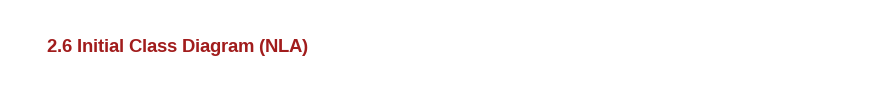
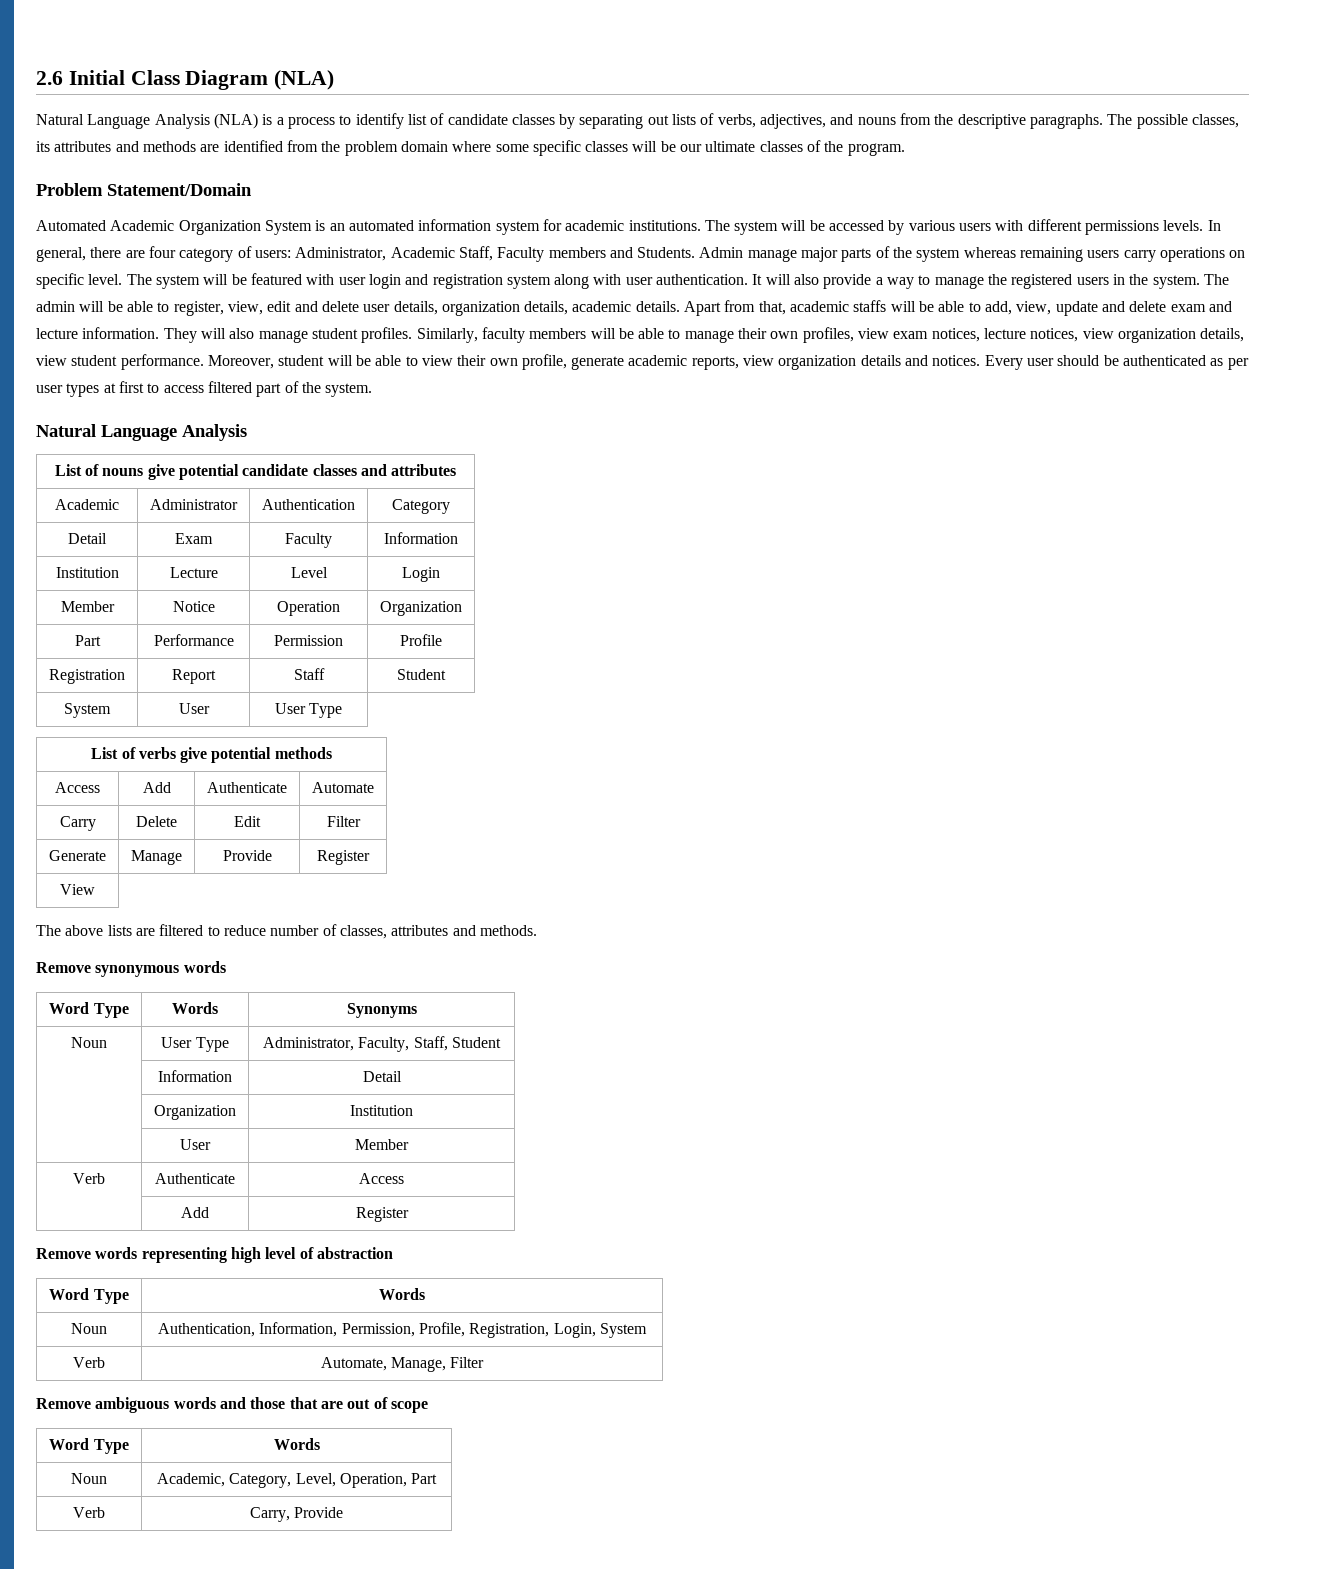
(308, 47) none -> [36,113,1239,129] [36,140,905,156] [36,183,252,196] [36,219,1221,235] [36,246,1246,262] [36,273,1229,289] [36,300,1232,316] [36,327,1245,343] [36,354,1249,370] [36,381,373,397] [36,424,247,441] [54,464,457,480] [55,499,119,510] [150,499,238,510] [262,499,355,510] [392,499,450,514] [68,533,107,544] [175,533,213,544] [285,533,332,548] [384,532,458,544] [55,567,119,578] [169,567,218,578] [290,567,328,578] [402,567,440,582] [60,601,115,612] [172,601,215,612] [277,601,340,616] [380,601,462,616] [74,635,101,646] [153,634,234,646] [274,635,343,646] [400,634,442,646] [49,669,125,684] [172,669,216,684] [293,668,325,680] [397,669,446,680] [64,703,111,718] [178,703,210,714] [274,703,343,718] [91,747,332,763] [55,782,100,793] [142,782,171,793] [206,782,287,793] [312,782,374,793] [59,816,96,831] [136,816,177,827] [233,816,261,827] [326,816,361,827] [49,850,106,861] [131,850,182,865] [222,850,272,861] [317,850,370,865] [60,884,95,895] [36,924,537,939] [36,961,226,977] [49,1002,129,1018] [172,1002,218,1014] [346,1003,417,1018] [71,1037,107,1048] [161,1037,229,1052] [263,1036,501,1052] [158,1070,232,1082] [362,1071,402,1082] [154,1105,236,1120] [350,1105,413,1116] [179,1139,211,1150] [355,1139,409,1150] [73,1173,105,1184] [155,1173,235,1184] [359,1173,404,1184] [180,1207,209,1218] [355,1207,409,1222] [36,1247,393,1263] [49,1288,129,1304] [379,1288,425,1300] [71,1323,107,1334] [158,1322,647,1338] [73,1357,105,1368] [320,1357,485,1372] [36,1397,428,1413] [49,1438,129,1454] [273,1438,320,1450] [71,1473,107,1484] [156,1473,438,1488] [73,1507,105,1518] [249,1507,344,1522] // Natural Language Analysis (NLA) is a process to identify list of candidate classes by separating out lists of verbs, adjectives, and nouns from the descriptive paragraphs. The possible classes, its attributes and methods are identified from the problem domain where some specific classes will be our ultimate classes of the program. // Problem Statement/Domain // Automated Academic Organization System is an automated information system for academic institutions. The system will be accessed by various users with different permissions levels. In general, there are four category of users: Administrator, Academic Staff, Faculty members and Students. Admin manage major parts of the system whereas remaining users carry operations on specific level. The system will be featured with user login and registration system along with user authentication. It will also provide a way to manage the registered users in the system. The admin will be able to register, view, edit and delete user details, organization details, academic details. Apart from that, academic staffs will be able to add, view, update and delete exam and lecture information. They will also manage student profiles. Similarly, faculty members will be able to manage their own profiles, view exam notices, lecture notices, view organization details, view student performance. Moreover, student will be able to view their own profile, generate academic reports, view organization details and notices. Every user should be authenticated as per user types at first to access filtered part of the system. // Natural Language Analysis // List of nouns give potential candidate classes and attributes // Academic | Administrator | Authentication | Category // Detail | Exam | Faculty | Information // Institution | Lecture | Level | Login // Member | Notice | Operation | Organization // Part | Performance | Permission | Profile // Registration | Report | Staff | Student // System | User | User Type // List of verbs give potential methods // Access | Add | Authenticate | Automate // Carry | Delete | Edit | Filter // Generate | Manage | Provide | Register // View // The above lists are filtered to reduce number of classes, attributes and methods. // Remove synonymous words // Word Type | Words | Synonyms // Noun | User Type | Administrator, Faculty, Staff, Student // | Information | Detail // | Organization | Institution // | User | Member // Verb | Authenticate | Access // | Add | Register // Remove words representing high level of abstraction // Word Type | Words // Noun | Authentication, Information, Permission, Profile, Registration, Login, System // Verb | Automate, Manage, Filter // Remove ambiguous words and those that are out of scope // Word Type | Words // Noun | Academic, Category, Level, Operation, Part // Verb | Carry, Provide

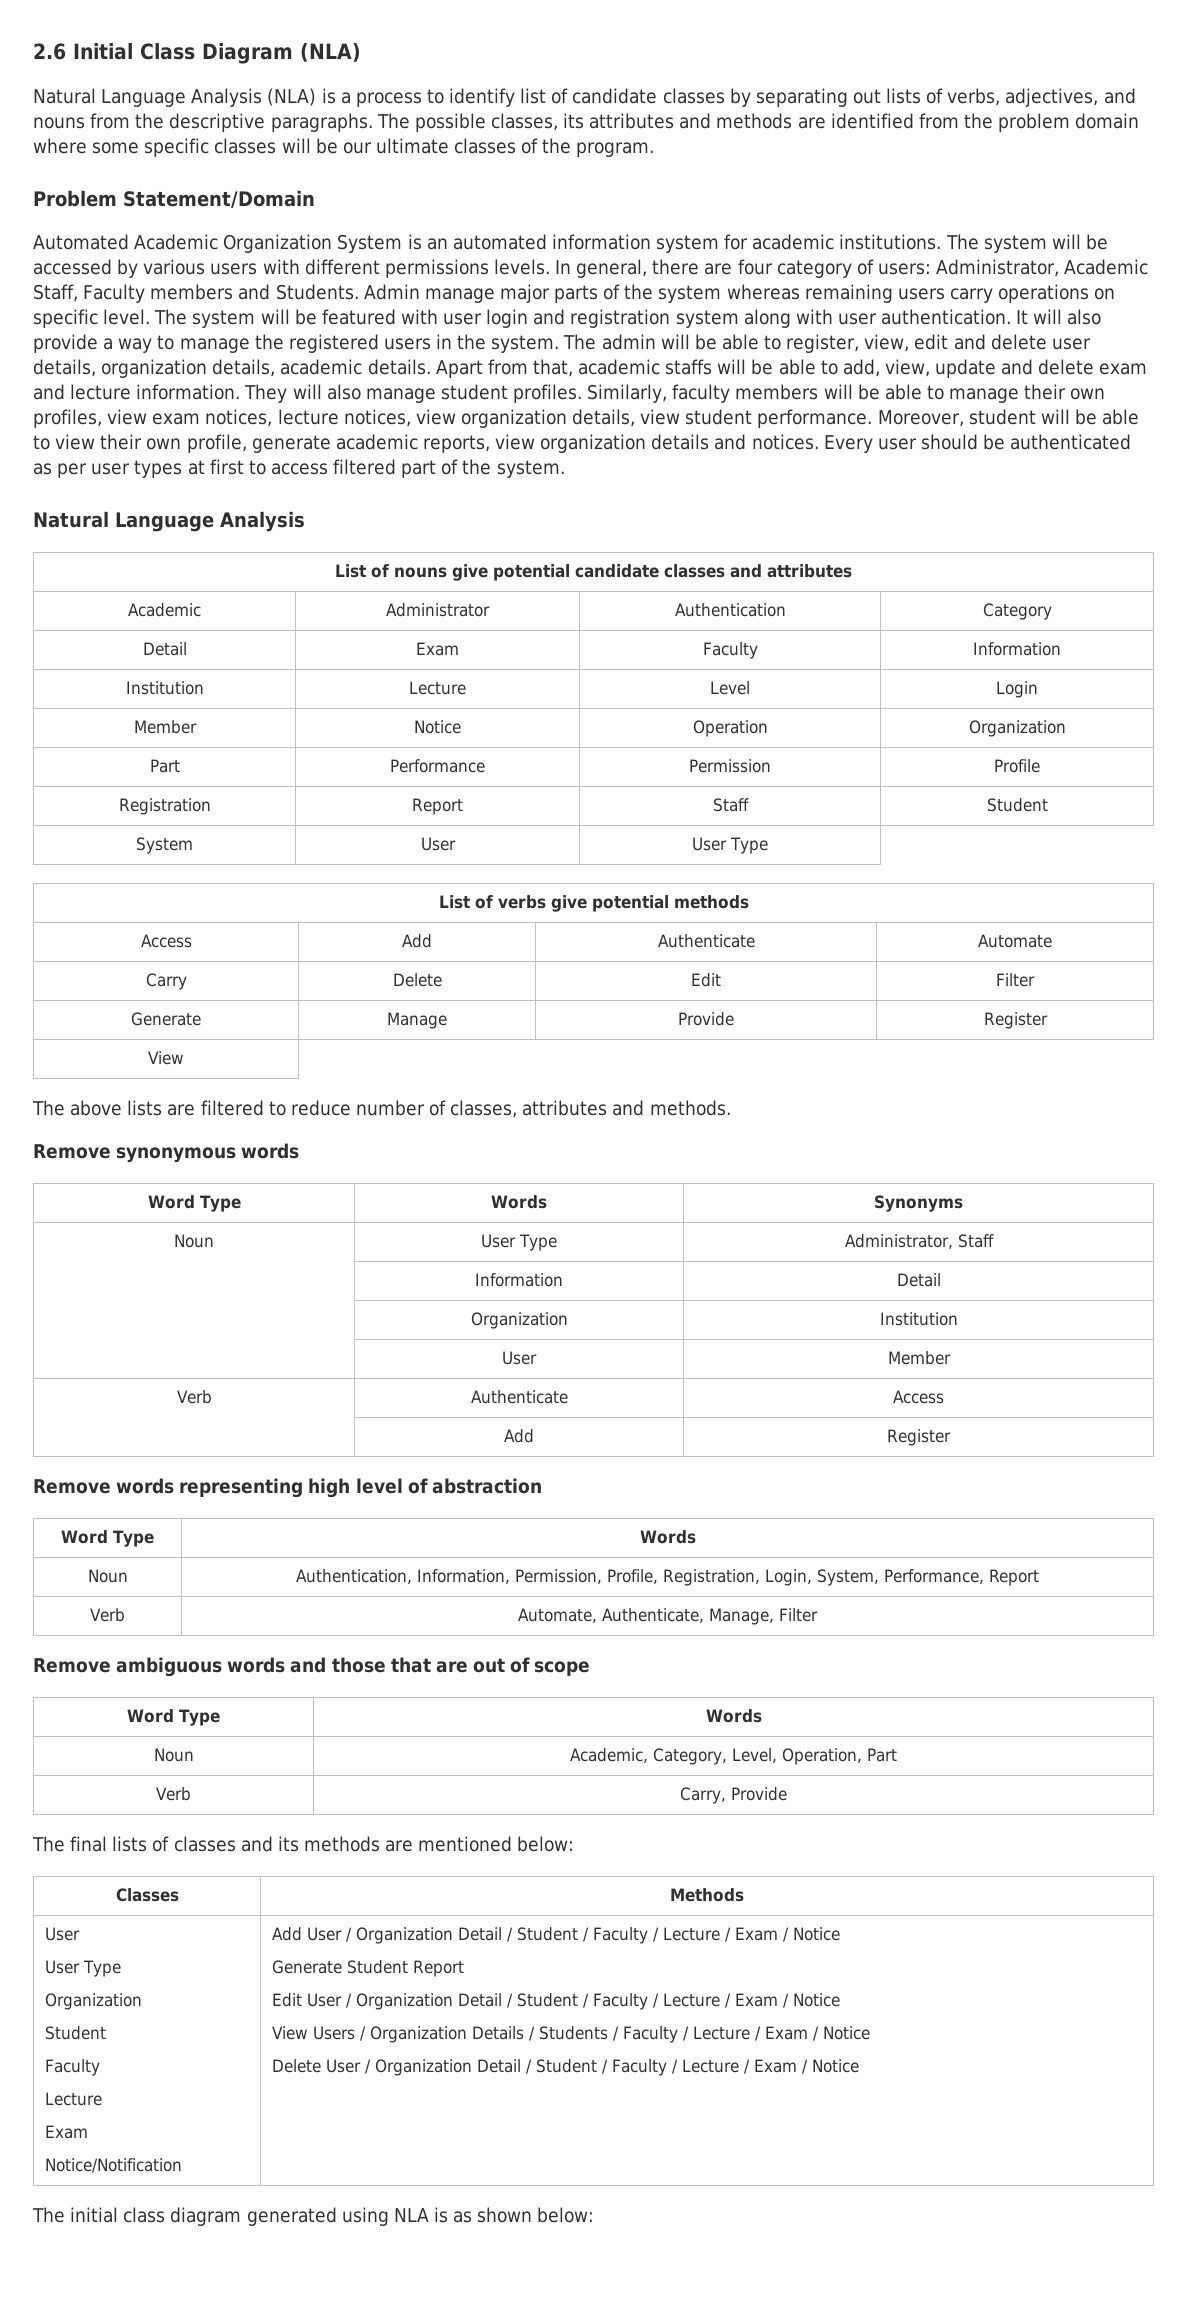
[358,1036,501,1052] Faculty, Staff, Student -> [957,1234,994,1248] Staff
[599,1323,647,1338] System -> [816,1569,1040,1586] System, Performance, Report
(387, 1364) none -> [602,1608,705,1623] Authenticate,
(344, 1512) none -> [32,1836,575,1852] [115,1888,179,1902] [670,1888,744,1902] [45,1927,81,1941] [45,1960,122,1977] [45,1993,143,2010] [45,2026,107,2040] [45,2059,101,2076] [45,2092,103,2106] [45,2125,89,2139] [45,2158,183,2173] [272,1927,841,1944] [272,1960,465,1977] [272,1993,841,2010] [272,2026,871,2043] [272,2059,860,2076] [32,2207,595,2226] // The final lists of classes and its methods are mentioned below: // Classes | Methods // User // User Type // Organization // Student // Faculty // Lecture // Exam // Notice/Notification | Add User / Organization Detail / Student / Faculty / Lecture / Exam / Notice // Generate Student Report // Edit User / Organization Detail / Student / Faculty / Lecture / Exam / Notice // View Users / Organization Details / Students / Faculty / Lecture / Exam / Notice // Delete User / Organization Detail / Student / Faculty / Lecture / Exam / Notice // The initial class diagram generated using NLA is as shown below:

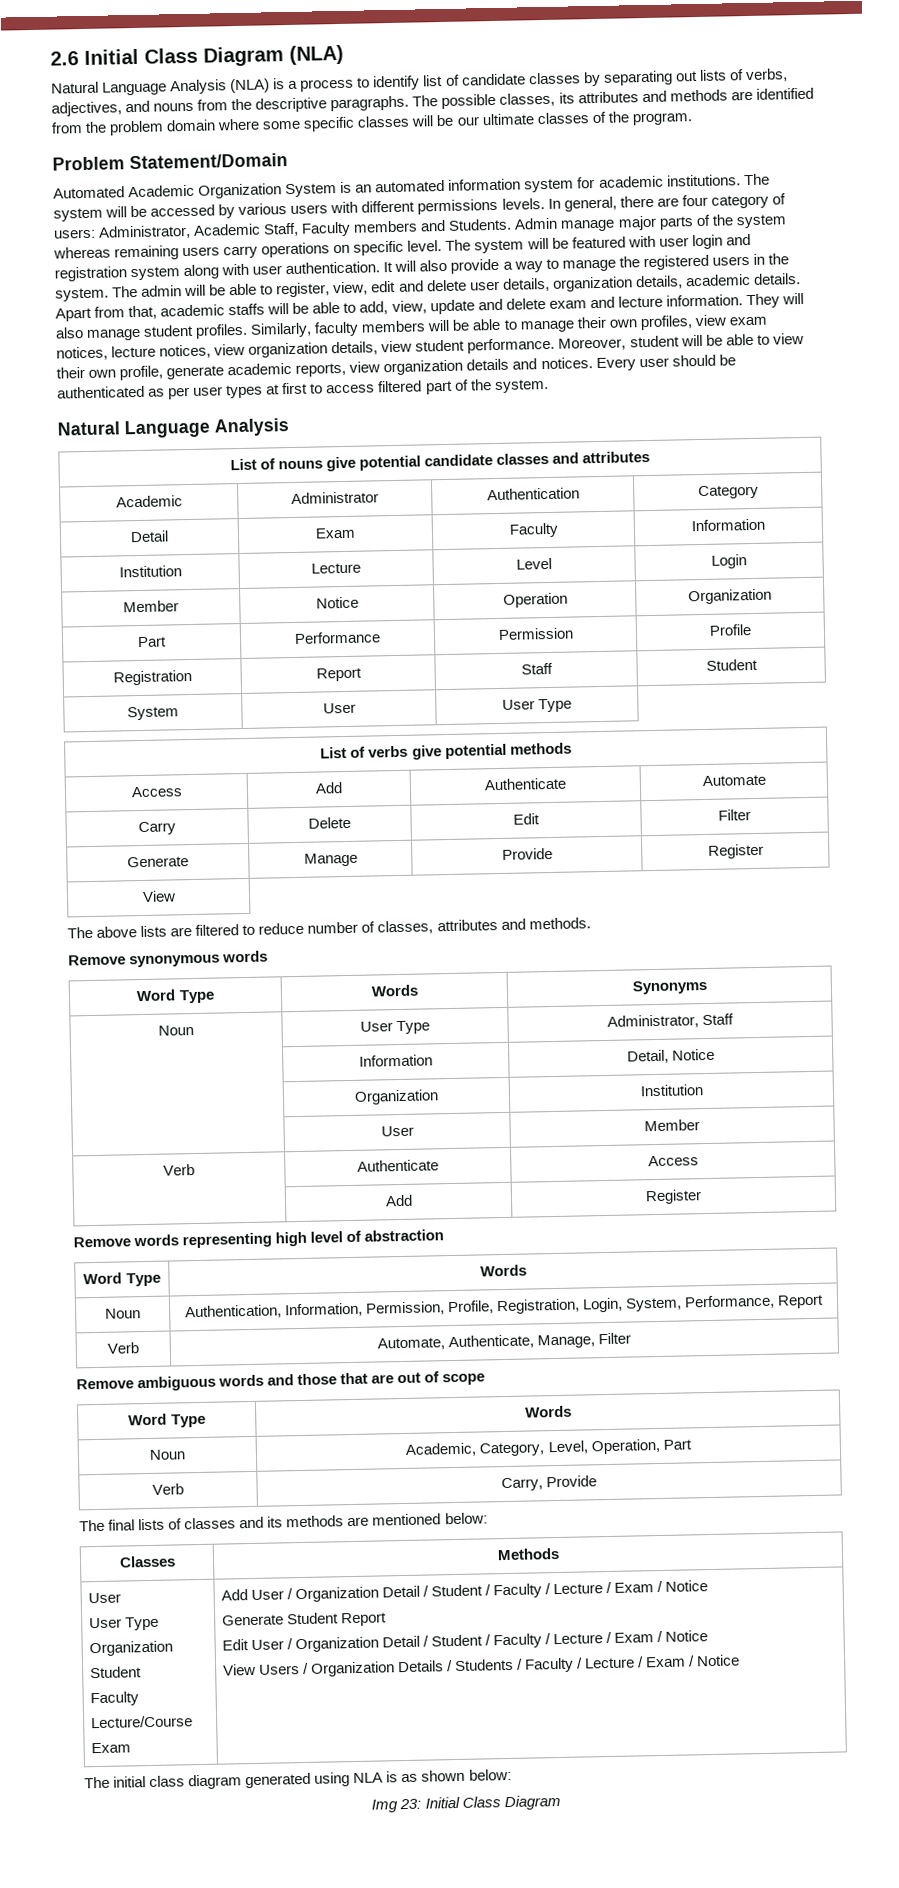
[896,1273,941,1287] Detail -> [626,1048,716,1064] Detail, Notice
[45,2092,103,2106] [45,2125,89,2139] [45,2158,183,2173] Lecture // Exam // Notice/Notification -> [90,1715,193,1729] [90,1742,131,1754] Lecture/Course // Exam
[272,2059,860,2076] // Delete User / Organization Detail / Student / Faculty / Lecture / Exam / Notice -> (741, 1660) none
(595, 2215) none -> [371,1794,561,1813] // Img 23: Initial Class Diagram

